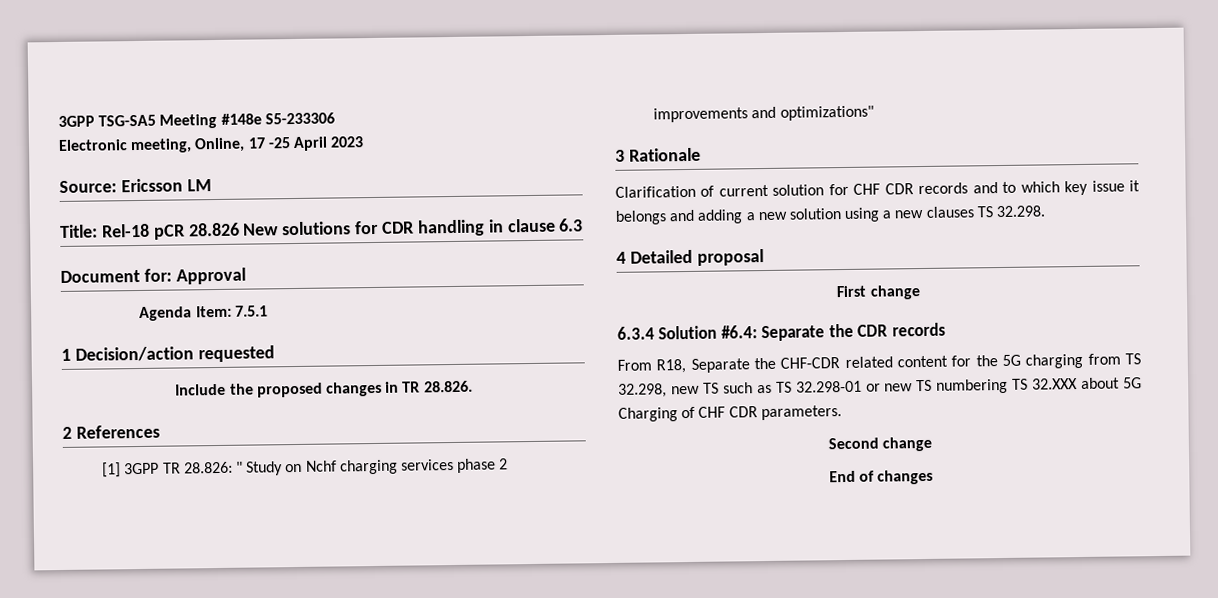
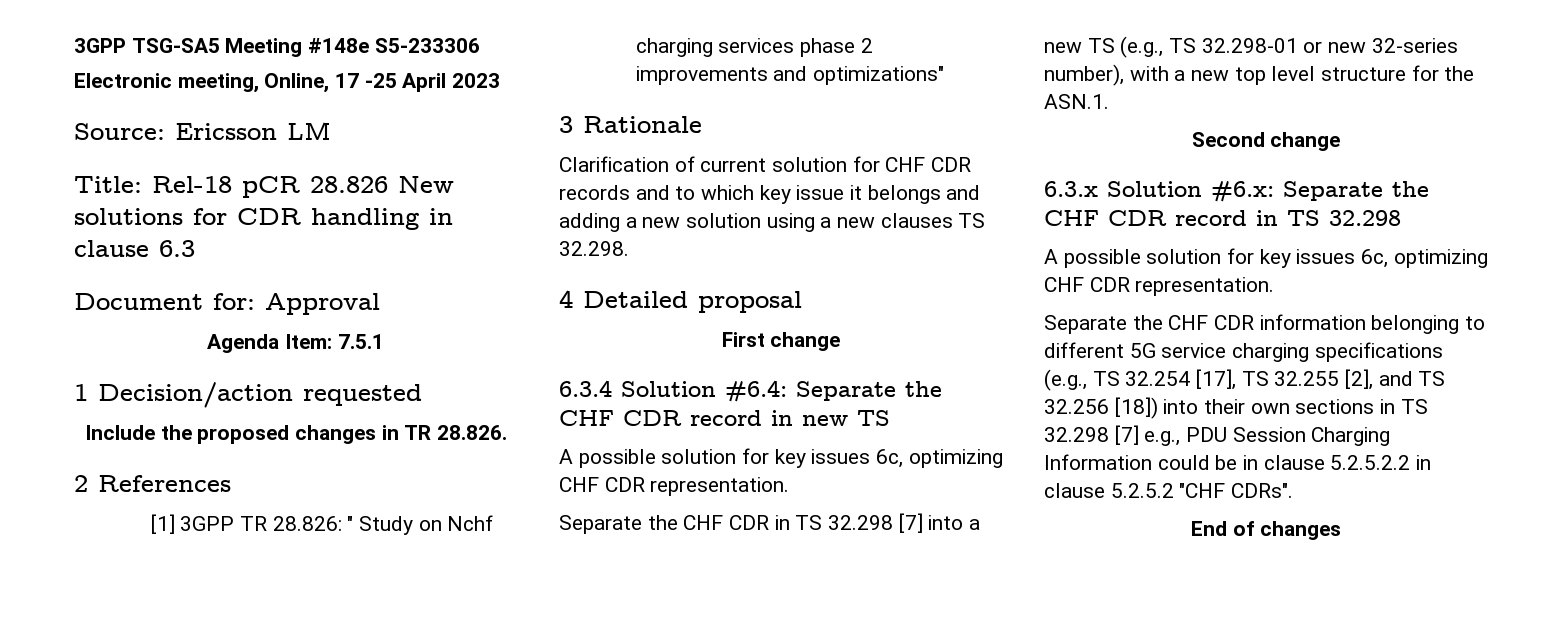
[857,322,946,337] [617,353,1141,374] [618,377,1142,398] [618,405,842,422] [827,436,933,452] CDR records // From R18, Separate the CHF-CDR related content for the 5G charging from TS 32.298, new TS such as TS 32.298-01 or new TS numbering TS 32.XXX about 5G Charging of CHF CDR parameters. // Second change -> [559,410,890,426] [559,448,1003,468] [559,477,790,496] [559,513,981,534] [1044,36,1458,58] [1044,64,1475,86] [1044,94,1109,109] [1191,132,1341,151] [1044,181,1429,202] [1044,210,1401,226] [1044,248,1488,268] [1044,277,1275,296] [1044,314,1486,334] [1044,342,1443,362] [1044,369,1446,391] [1044,397,1428,419] [1044,425,1391,446] [1044,454,1432,470] [1044,483,1294,498] CHF CDR record in new TS // A possible solution for key issues 6c, optimizing CHF CDR representation. // Separate the CHF CDR in TS 32.298 [7] into a new TS (e.g., TS 32.298-01 or new 32-series number), with a new top level structure for the ASN.1. // Second change // 6.3.x Solution #6.x: Separate the CHF CDR record in TS 32.298 // A possible solution for key issues 6c, optimizing CHF CDR representation. // Separate the CHF CDR information belonging to different 5G service charging specifications (e.g., TS 32.254 [17], TS 32.255 [2], and TS 32.256 [18]) into their own sections in TS 32.298 [7] e.g., PDU Session Charging Information could be in clause 5.2.5.2.2 in clause 5.2.5.2 "CHF CDRs".

